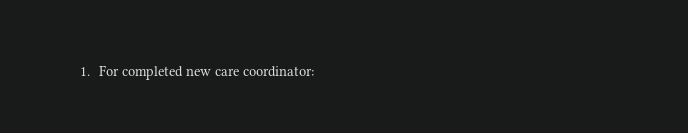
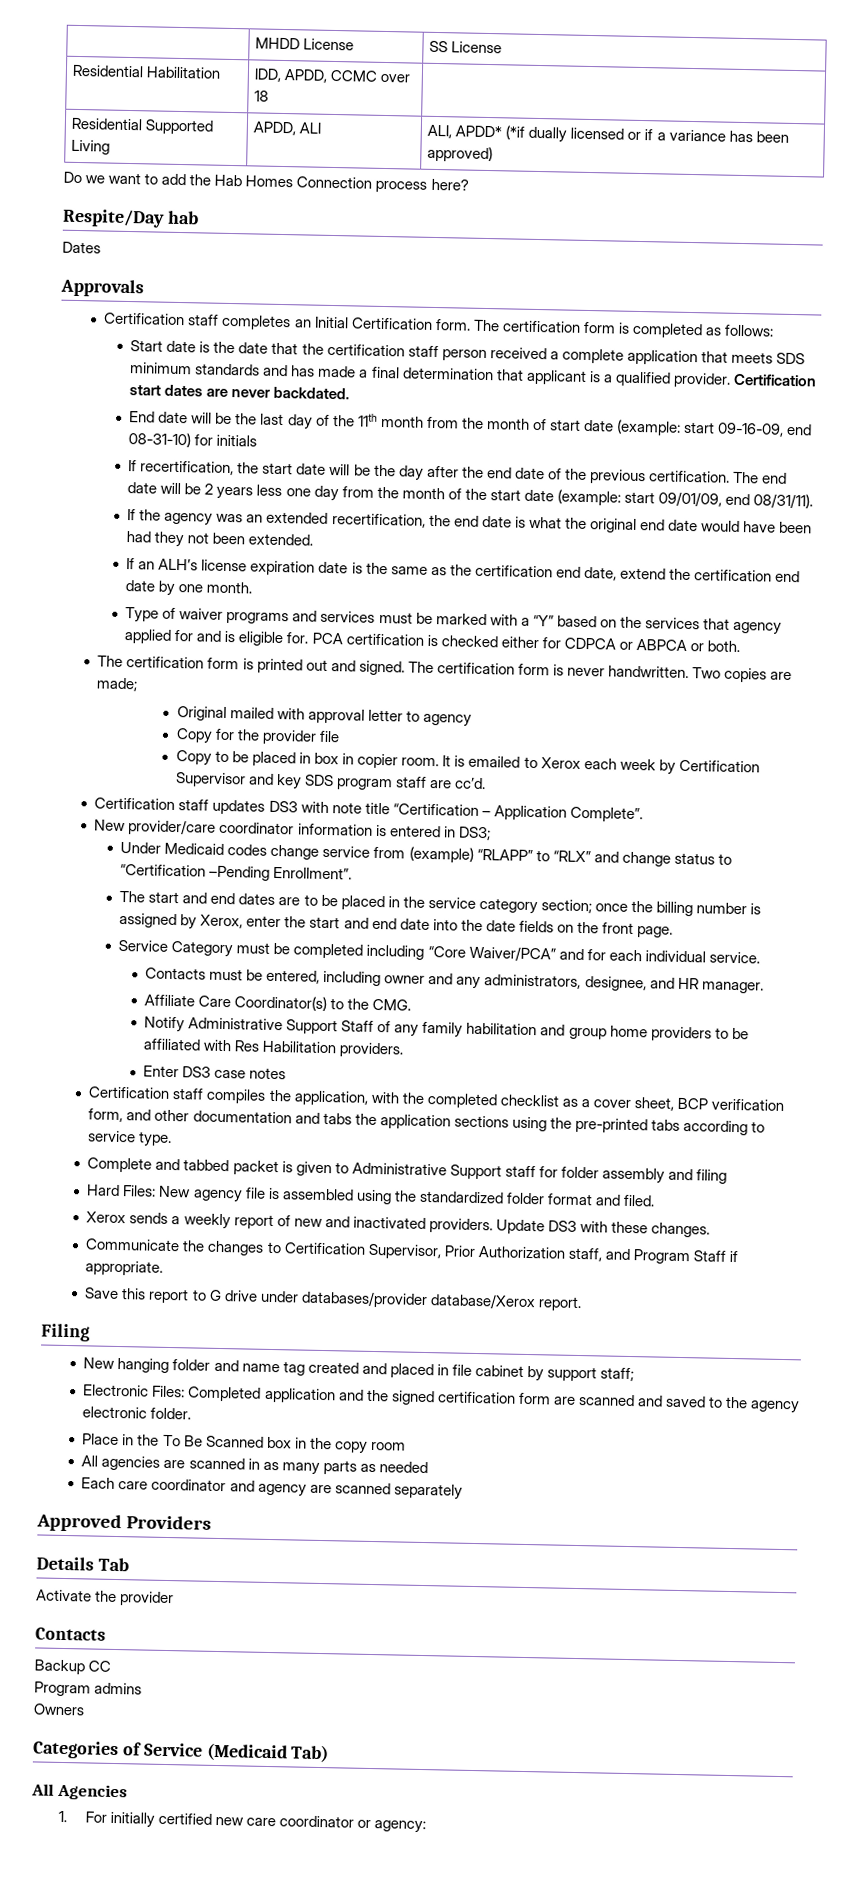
[80,65,315,80] 1. For completed new care coordinator: -> [255,37,355,51] [429,40,503,54] [72,64,222,79] [254,68,411,83] [254,90,270,102] [71,117,214,135] [71,139,111,155] [253,121,322,136] [427,124,789,143] [427,145,494,163] [63,171,469,193] [62,208,199,228] [62,241,101,254] [60,278,144,298] [104,312,775,339] [130,340,806,366] [130,362,817,388] [129,384,351,400] [129,411,813,437] [128,432,258,448] [128,460,788,485] [127,482,814,509] [127,509,813,534] [126,531,314,548] [126,558,801,583] [125,580,253,596] [125,607,783,635] [124,628,741,653] [97,655,793,683] [96,677,139,692] [176,706,473,727] [175,728,341,745] [175,750,760,775] [174,772,487,791] [94,797,643,823] [94,819,491,841] [120,841,732,867] [120,863,353,881] [119,890,762,917] [119,912,674,938] [118,939,760,964] [145,967,764,994] [144,994,412,1012] [144,1016,749,1042] [143,1038,404,1058] [143,1065,287,1080] [88,1086,785,1111] [88,1108,766,1136] [88,1130,173,1148] [87,1157,728,1184] [86,1184,656,1207] [86,1211,711,1238] [85,1238,738,1265] [85,1260,164,1276] [84,1287,582,1312] [41,1323,90,1342] [83,1357,635,1382] [83,1384,801,1414] [82,1406,192,1420] [82,1433,406,1454] [81,1455,428,1475] [81,1477,463,1500] [36,1513,211,1533] [36,1556,129,1572] [36,1589,175,1607] [35,1627,106,1641] [34,1659,112,1675] [34,1681,143,1697] [33,1703,85,1716] [32,1740,330,1763] [31,1783,128,1801] [57,1810,427,1834] | MHDD License | SS License // Residential Habilitation | IDD, APDD, CCMC over 18 | // Residential Supported Living | APDD, ALI | ALI, APDD* (*if dually licensed or if a variance has been approved) // Do we want to add the Hab Homes Connection process here? // Respite/Day hab // Dates // Approvals // Certification staff completes an Initial Certification form. The certification form is completed as follows: // Start date is the date that the certification staff person received a complete application that meets SDS minimum standards and has made a final determination that applicant is a qualified provider. Certification start dates are never backdated. // End date will be the last day of the 11th month from the month of start date (example: start 09-16-09, end 08-31-10) for initials // If recertification, the start date will be the day after the end date of the previous certification. The end date will be 2 years less one day from the month of the start date (example: start 09/01/09, end 08/31/11). // If the agency was an extended recertification, the end date is what the original end date would have been had they not been extended. // If an ALH’s license expiration date is the same as the certification end date, extend the certification end date by one month. // Type of waiver programs and services must be marked with a “Y” based on the services that agency applied for and is eligible for. PCA certification is checked either for CDPCA or ABPCA or both. // The certification form is printed out and signed. The certification form is never handwritten. Two copies are made; // Original mailed with approval letter to agency // Copy for the provider file // Copy to be placed in box in copier room. It is emailed to Xerox each week by Certification Supervisor and key SDS program staff are cc’d. // Certification staff updates DS3 with note title “Certification – Application Complete”. // New provider/care coordinator information is entered in DS3; // Under Medicaid codes change service from (example) “RLAPP” to “RLX” and change status to “Certification –Pending Enrollment”. // The start and end dates are to be placed in the service category section; once the billing number is assigned by Xerox, enter the start and end date into the date fields on the front page. // Service Category must be completed including “Core Waiver/PCA” and for each individual service. // Contacts must be entered, including owner and any administrators, designee, and HR manager. // Affiliate Care Coordinator(s) to the CMG. // Notify Administrative Support Staff of any family habilitation and group home providers to be affiliated with Res Habilitation providers. // Enter DS3 case notes // Certification staff compiles the application, with the completed checklist as a cover sheet, BCP verification form, and other documentation and tabs the application sections using the pre-printed tabs according to service type. // Complete and tabbed packet is given to Administrative Support staff for folder assembly and filing // Hard Files: New agency file is assembled using the standardized folder format and filed. // Xerox sends a weekly report of new and inactivated providers. Update DS3 with these changes. // Communicate the changes to Certification Supervisor, Prior Authorization staff, and Program Staff if appropriate. // Save this report to G drive under databases/provider database/Xerox report. // Filing // New hanging folder and name tag created and placed in file cabinet by support staff; // Electronic Files: Completed application and the signed certification form are scanned and saved to the agency electronic folder. // Place in the To Be Scanned box in the copy room // All agencies are scanned in as many parts as needed // Each care coordinator and agency are scanned separately // Approved Providers // Details Tab // Activate the provider // Contacts // Backup CC // Program admins // Owners // Categories of Service (Medicaid Tab) // All Agencies // 1. For initially certified new care coordinator or agency:

